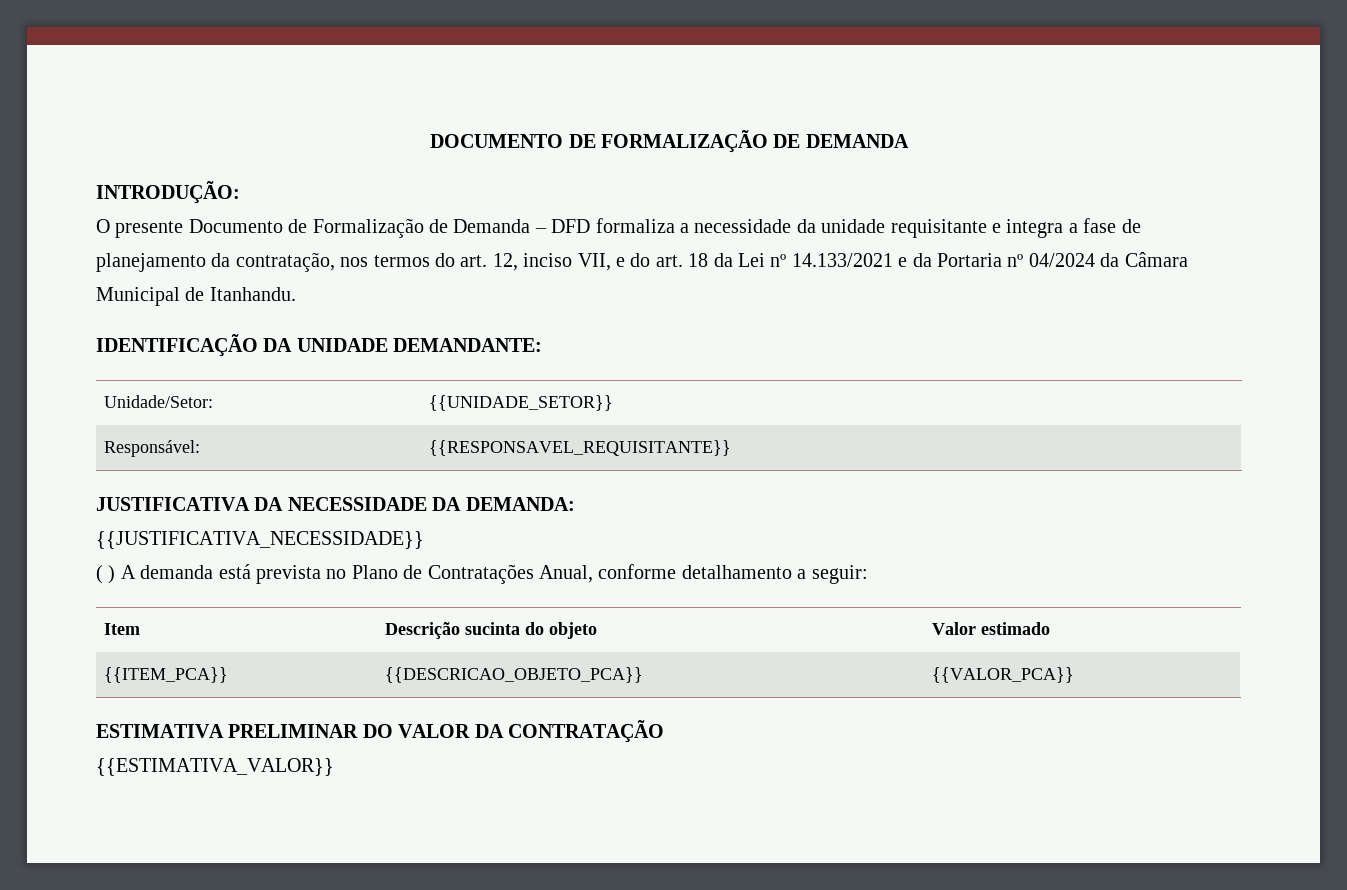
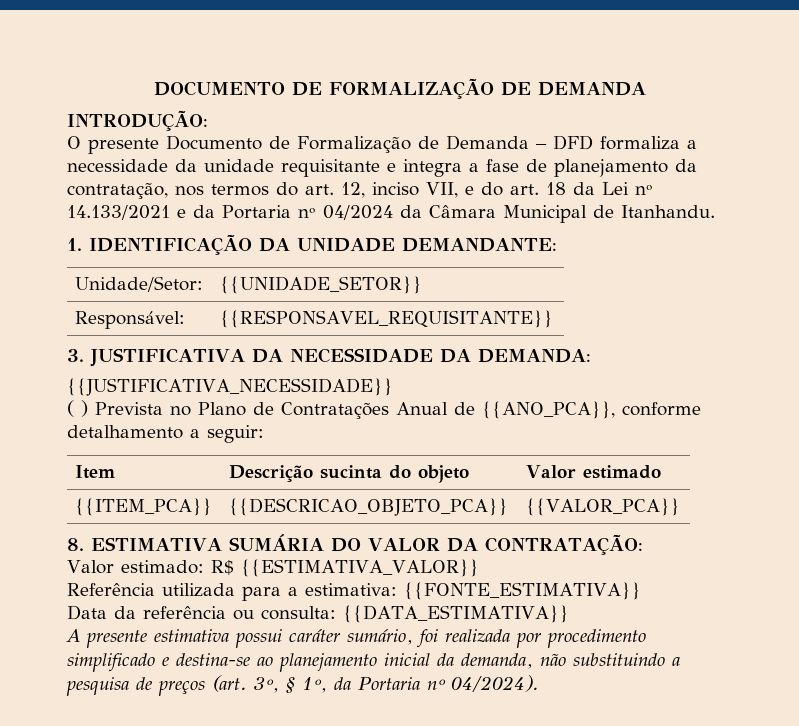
(296, 294) none -> [67,238,82,251] 1.
(732, 448) none -> [67,349,84,362] 3.
[120,564,321,584] A demanda está prevista -> [95,402,163,415] Prevista
[539,565,593,583] Anual, -> [396,401,615,419] Anual de {{ANO_PCA}},
[96,720,664,743] [96,758,334,776] ESTIMATIVA PRELIMINAR DO VALOR DA CONTRATAÇÃO // {{ESTIMATIVA_VALOR}} -> [67,534,643,555] [67,559,479,577] [67,582,641,601] [67,605,569,623] [66,629,646,648] [67,653,680,672] [66,675,539,696] 8. ESTIMATIVA SUMÁRIA DO VALOR DA CONTRATAÇÃO: // Valor estimado: R$ {{ESTIMATIVA_VALOR}} // Referência utilizada para a estimativa: {{FONTE_ESTIMATIVA}} // Data da referência ou consulta: {{DATA_ESTIMATIVA}} // A presente estimativa possui caráter sumário, foi realizada por procedimento simplificado e destina-se ao planejamento inicial da demanda, não substituindo a pesquisa de preços (art. 3º, § 1º, da Portaria nº 04/2024).

